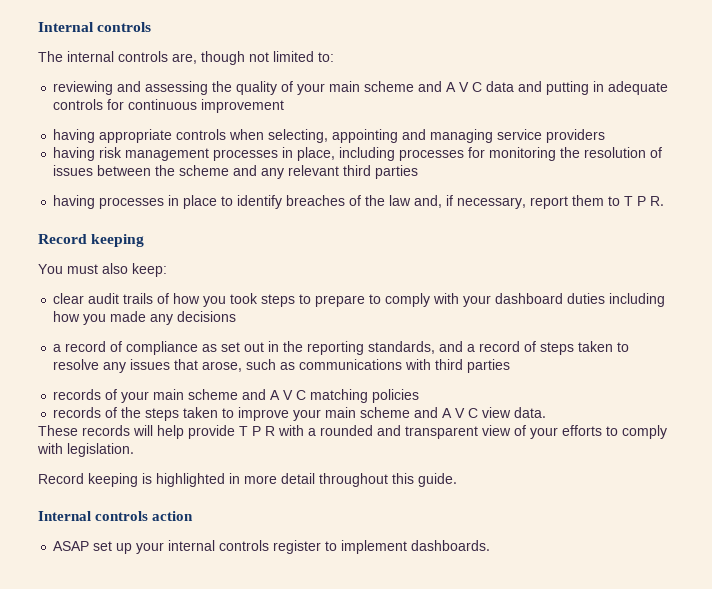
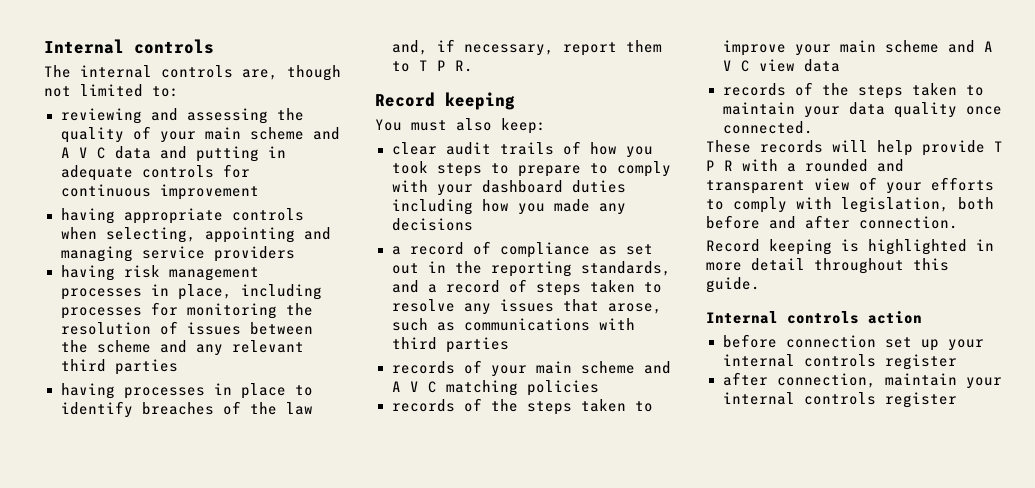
[514,407,547,418] data. -> [803,59,840,72] [722,82,984,99] [722,102,1002,118] [722,121,813,134] data // records of the steps taken to maintain your data quality once connected.
[67,443,134,457] legislation. -> [841,197,994,213] [706,215,958,229] legislation, both before and after connection.
[53,541,90,551] ASAP -> [722,334,876,348] before connection
[325,540,491,554] to implement dashboards. -> [722,372,1002,389] [722,392,957,408] // after connection, maintain your internal controls register

